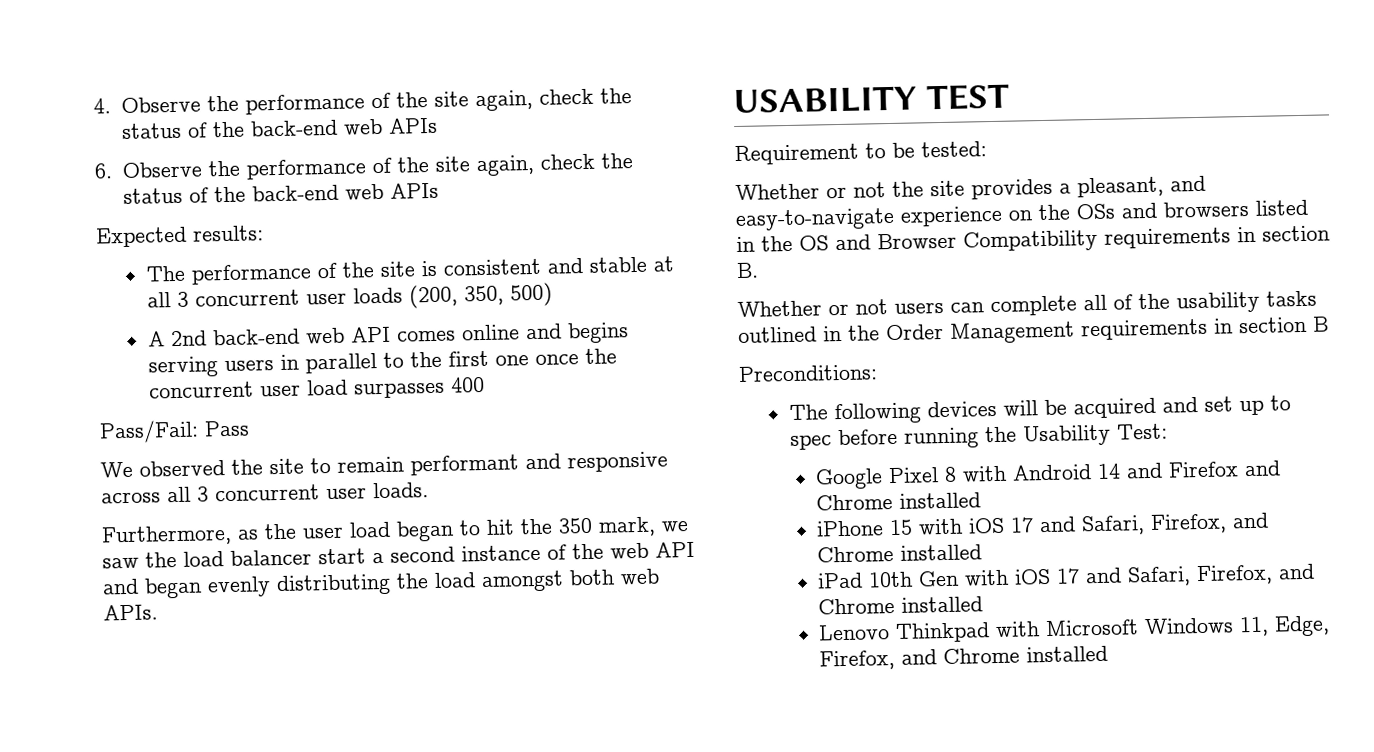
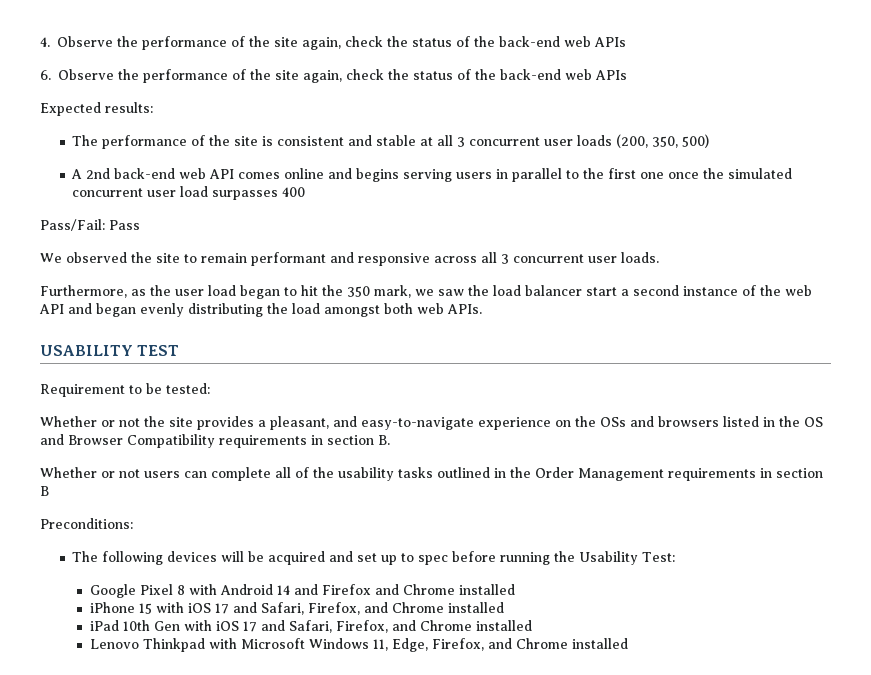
(617, 356) none -> [728,168,793,179] simulated

